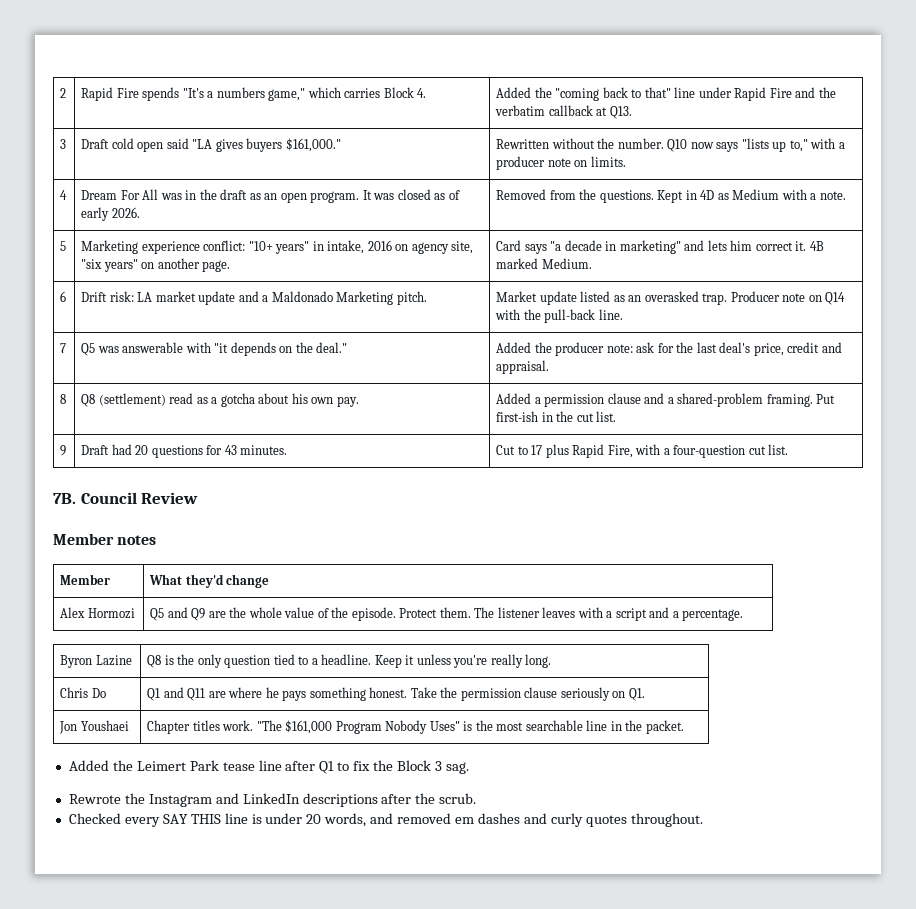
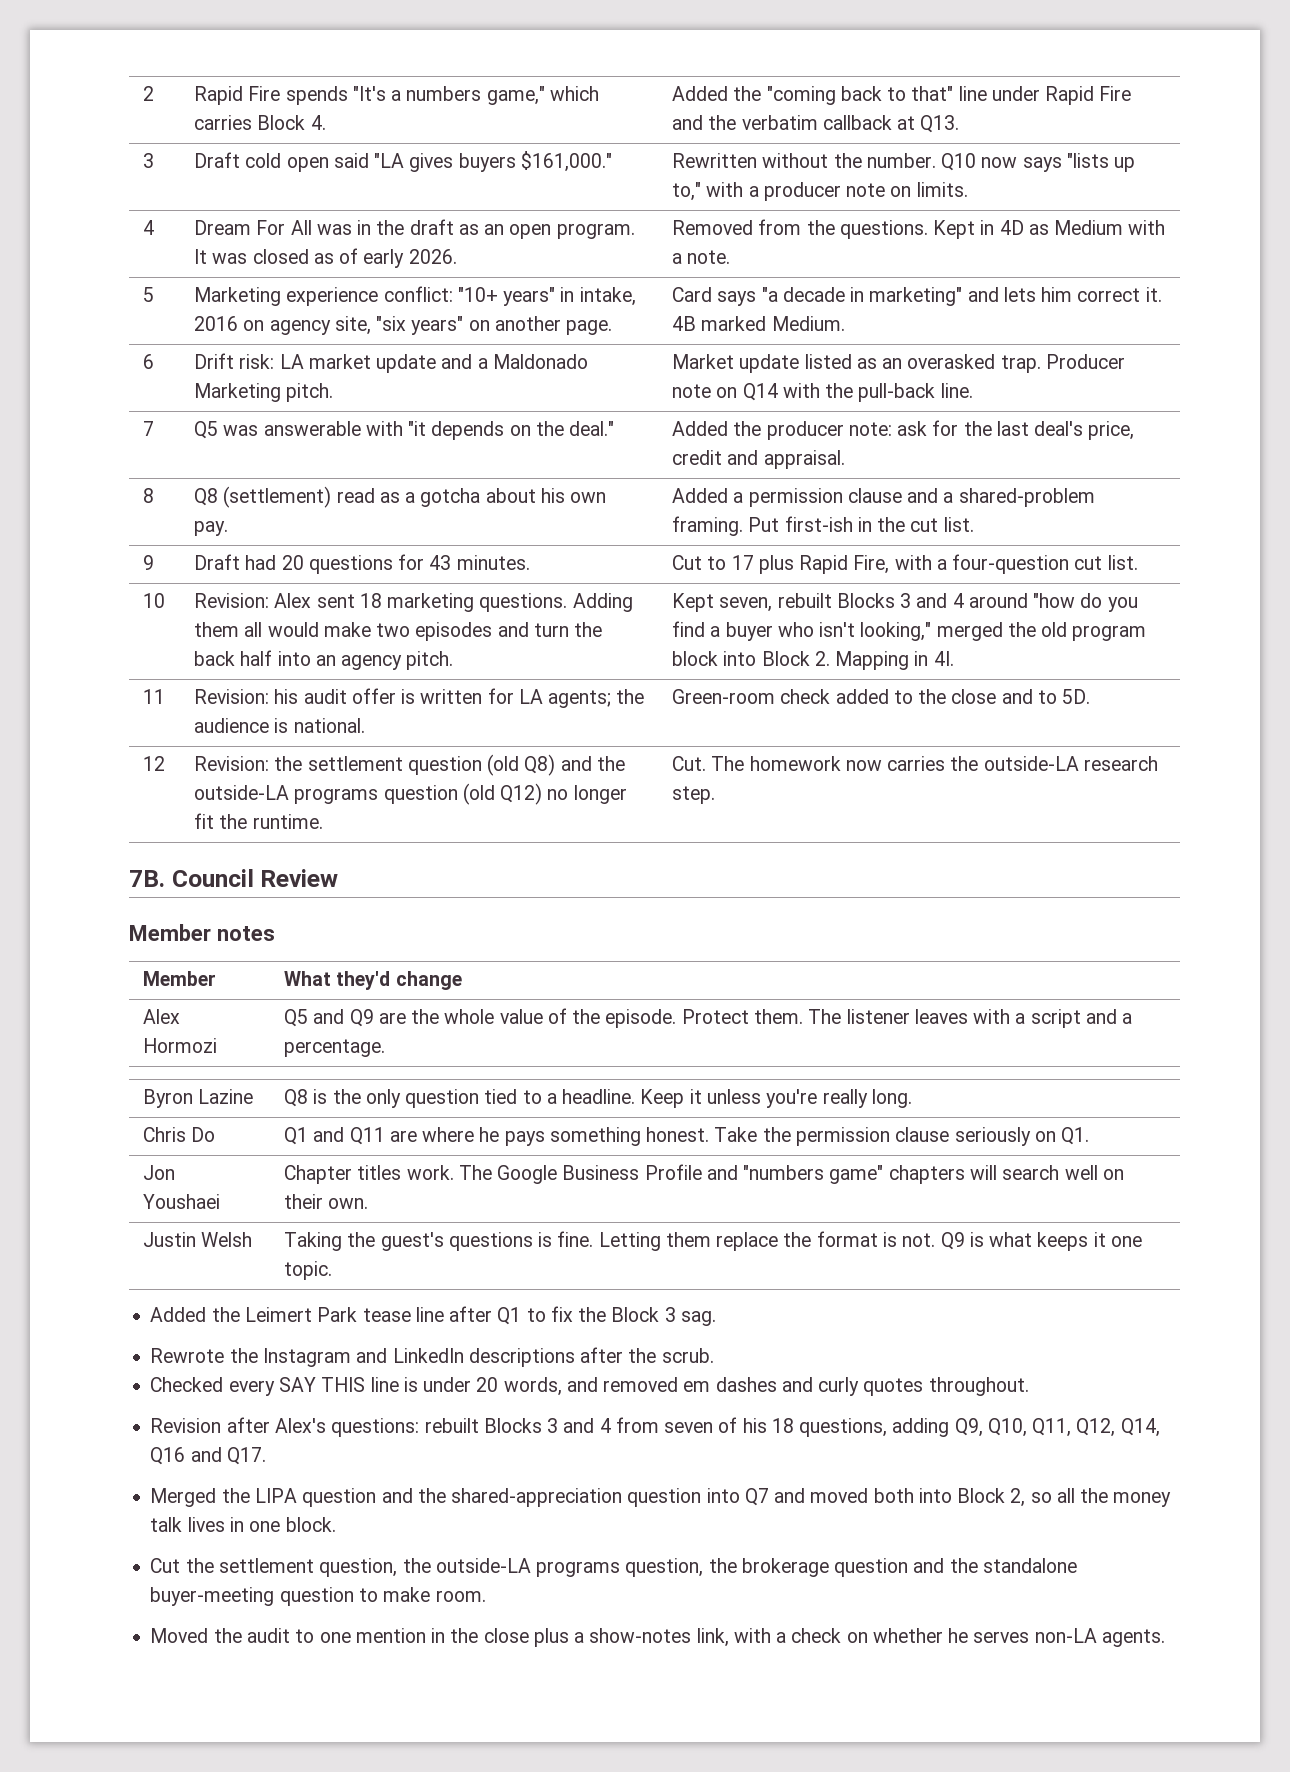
(789, 449) none -> [143,593,166,608] [194,593,633,612] [194,622,603,641] [194,650,454,670] [672,593,1138,612] [672,621,1147,641] [672,651,954,670] [143,689,166,704] [194,688,645,708] [194,718,365,733] [672,689,1091,704] [143,756,166,771] [194,754,625,776] [194,783,627,805] [194,813,323,829] [672,756,1158,771] [672,786,716,804] // 10 | Revision: Alex sent 18 marketing questions. Adding them all would make two episodes and turn the back half into an agency pitch. | Kept seven, rebuilt Blocks 3 and 4 around "how do you find a buyer who isn't looking," merged the old program block into Block 2. Mapping in 4I. // 11 | Revision: his audit offer is written for LA agents; the audience is national. | Green-room check added to the close and to 5D. // 12 | Revision: the settlement question (old Q8) and the outside-LA programs question (old Q12) no longer fit the runtime. | Cut. The homework now carries the outside-LA research step.
[256,720,684,734] "The $161,000 Program Nobody Uses" is the most searchable line in the packet. -> [458,1164,1124,1184] [284,1194,369,1209] [143,1232,253,1247] [284,1231,1142,1251] [284,1261,333,1280] The Google Business Profile and "numbers game" chapters will search well on their own. // Justin Welsh | Taking the guest's questions is fine. Letting them replace the format is not. Q9 is what keeps it one topic.
(703, 820) none -> [150,1417,1160,1437] [150,1447,266,1465] [150,1488,1172,1507] [150,1517,336,1532] [150,1558,1077,1577] [150,1587,486,1606] [150,1628,1166,1647] // Revision after Alex's questions: rebuilt Blocks 3 and 4 from seven of his 18 questions, adding Q9, Q10, Q11, Q12, Q14, Q16 and Q17. // Merged the LIPA question and the shared-appreciation question into Q7 and moved both into Block 2, so all the money talk lives in one block. // Cut the settlement question, the outside-LA programs question, the brokerage question and the standalone buyer-meeting question to make room. // Moved the audit to one mention in the close plus a show-notes link, with a check on whether he serves non-LA agents.

